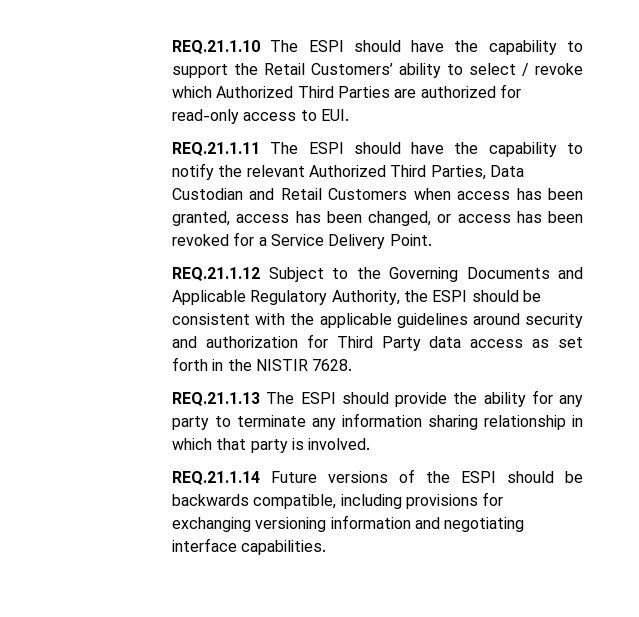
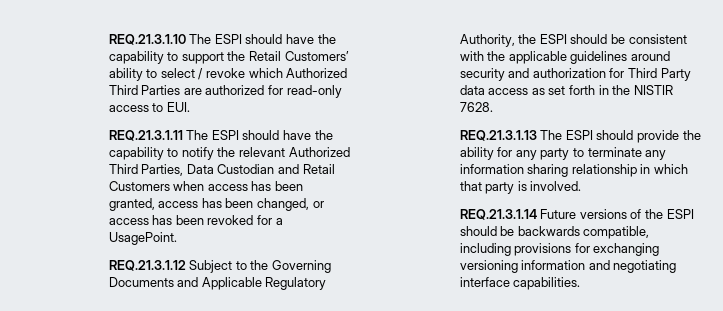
[172,40,261,54] REQ.21.1.10 -> [108,34,186,45] REQ.21.3.1.10
[172,142,261,156] REQ.21.1.11 -> [108,130,183,141] REQ.21.3.1.11
[270,234,432,249] [172,267,261,281] Service Delivery Point. // REQ.21.1.12 -> [108,232,177,245] [108,260,186,271] UsagePoint. // REQ.21.3.1.12
[172,392,261,406] REQ.21.1.13 -> [459,130,537,141] REQ.21.3.1.13
[172,471,261,485] REQ.21.1.14 -> [459,209,537,220] REQ.21.3.1.14

